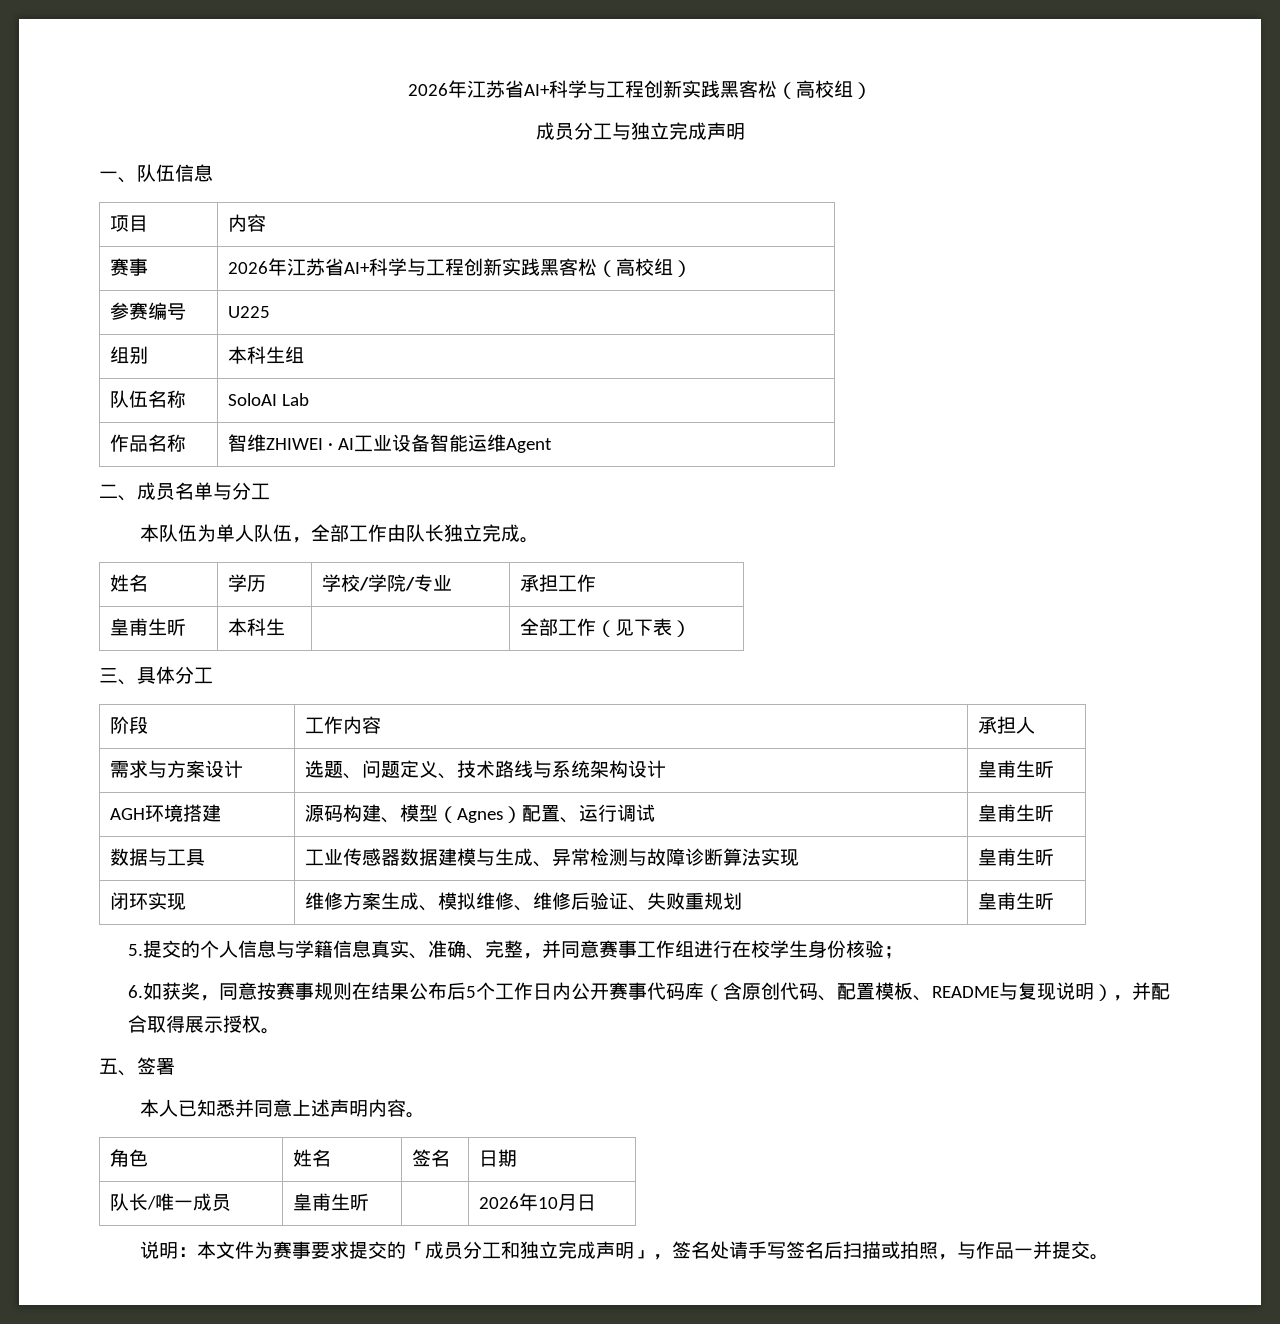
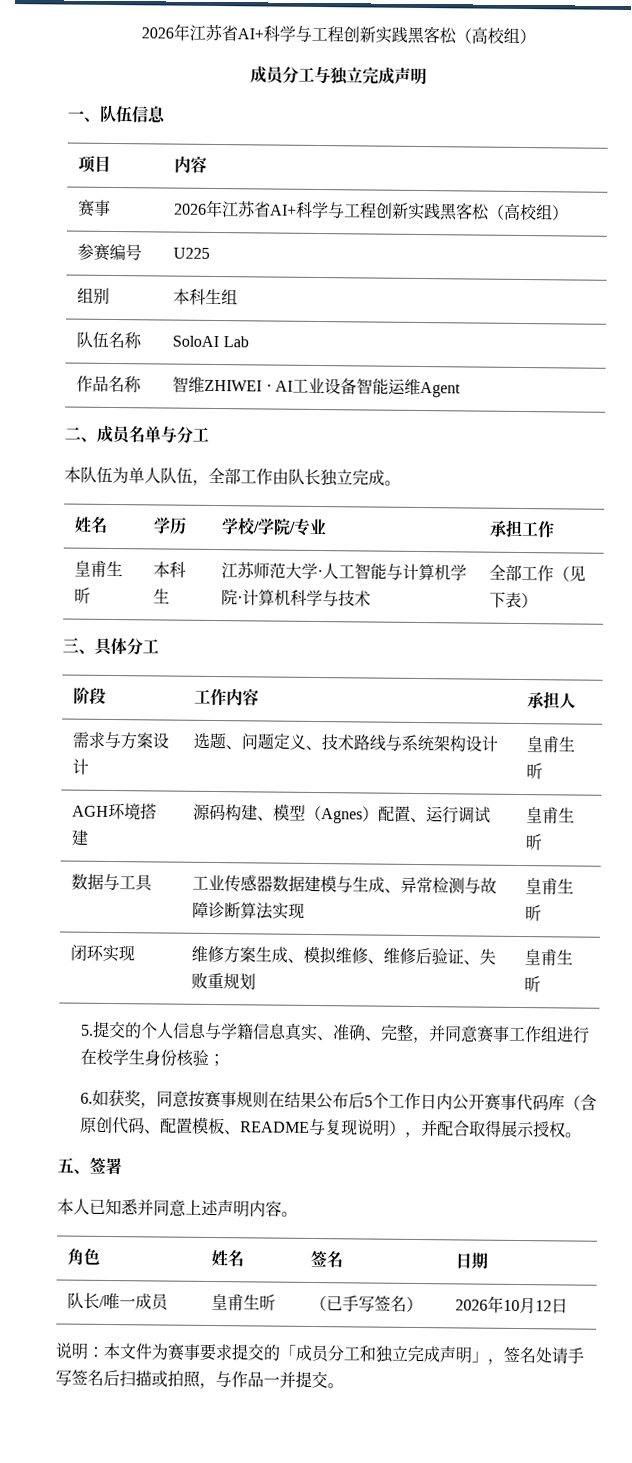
(286, 627) none -> [221,561,468,581] [221,589,372,607] 江苏师范大学·人工智能与计算机学院·计算机科学与技术
(370, 1202) none -> [310,1295,424,1313] （已手写签名）
(578, 1202) none -> [535,1300,553,1312] 12

